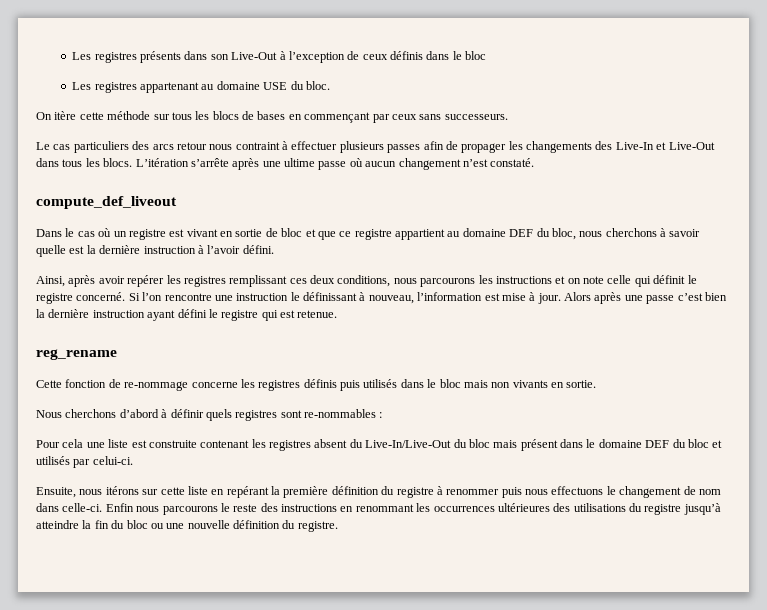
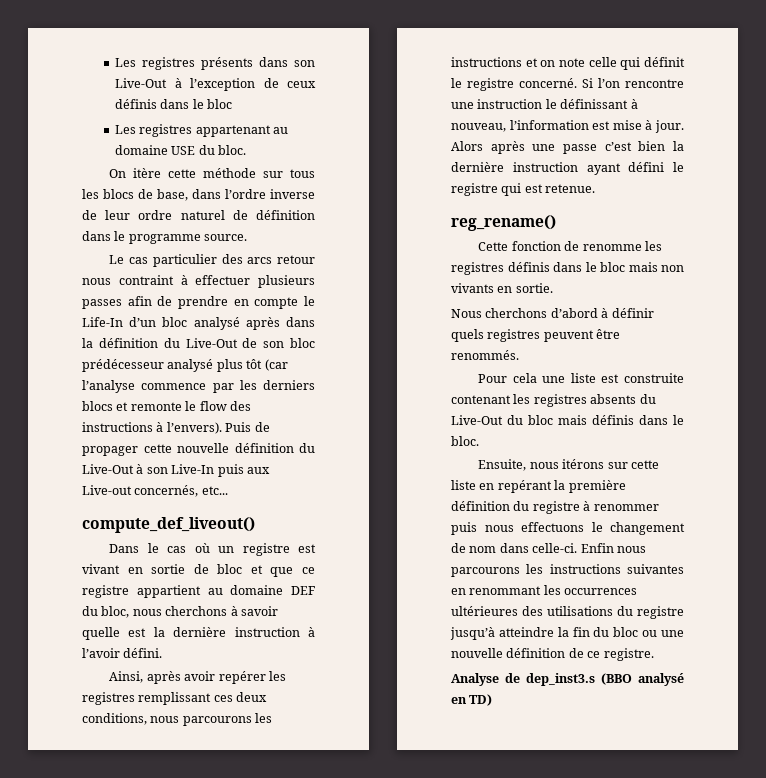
[257,111,508,123] bases en commençant par ceux sans successeurs. -> [157,189,315,201] [82,210,315,220] [82,231,248,244] base, dans l’ordre inverse de leur ordre naturel de définition dans le programme source.
[73,141,129,153] particuliers -> [152,254,217,267] particulier
[461,141,715,153] [36,158,535,170] [36,196,177,209] propager les changements des Live-In et Live-Out dans tous les blocs. L’itération s’arrête après une ultime passe où aucun changement n’est constaté. // compute_def_liveout -> [178,296,315,309] [82,317,315,330] [82,338,315,348] [82,359,288,372] [82,380,315,393] [82,401,251,411] [82,422,270,434] [82,443,315,456] [82,464,270,477] [82,485,228,497] [82,517,255,533] prendre en compte le Life-In d’un bloc analysé après dans la définition du Live-Out de son bloc prédécesseur analysé plus tôt (car l’analyse commence par les derniers blocs et remonte le flow des instructions à l’envers). Puis de propager cette nouvelle définition du Live-Out à son Live-In puis aux Live-out concernés, etc... // compute_def_liveout()
[36,349,117,360] reg_rename -> [451,215,556,231] reg_rename()
[124,381,238,391] re-nommage concerne -> [582,244,642,251] renomme
[340,379,398,391] puis utilisés -> (550, 267) none
[280,409,383,418] sont re-nommables : -> [543,329,621,342] [451,350,519,360] peuvent être renommés.
[314,439,452,448] absent du Live-In/Live-Out -> [590,394,656,404] [451,415,503,425] absents du Live-Out
[520,439,723,451] [36,456,133,468] présent dans le domaine DEF du bloc et utilisés par celui-ci. -> [592,415,684,425] [451,436,479,446] définis dans le bloc.
[220,503,337,512] le reste des instructions -> [526,564,684,574] les instructions suivantes
[282,520,296,529] du -> [568,648,601,658] de ce
(338, 526) none -> [451,673,684,686] [451,694,493,706] // Analyse de dep_inst3.s (BBO analysé en TD)

